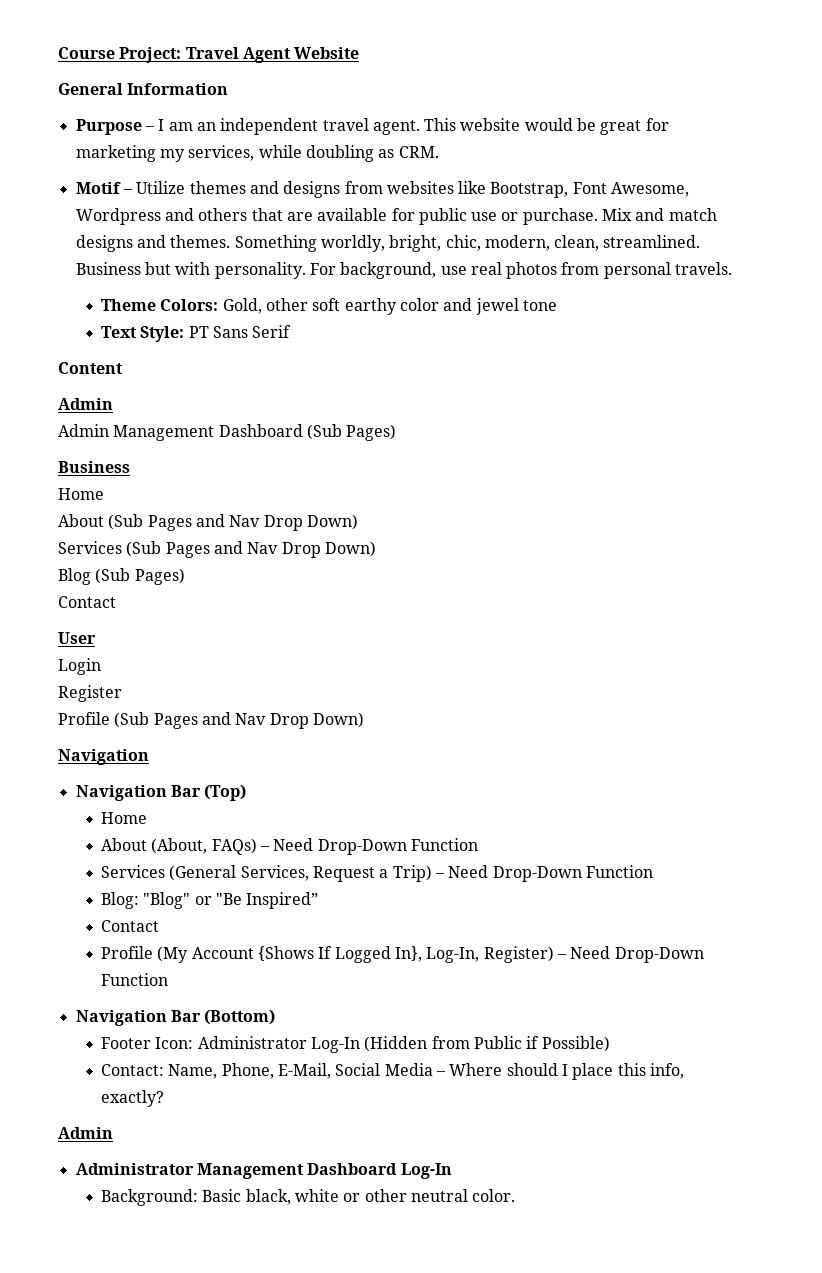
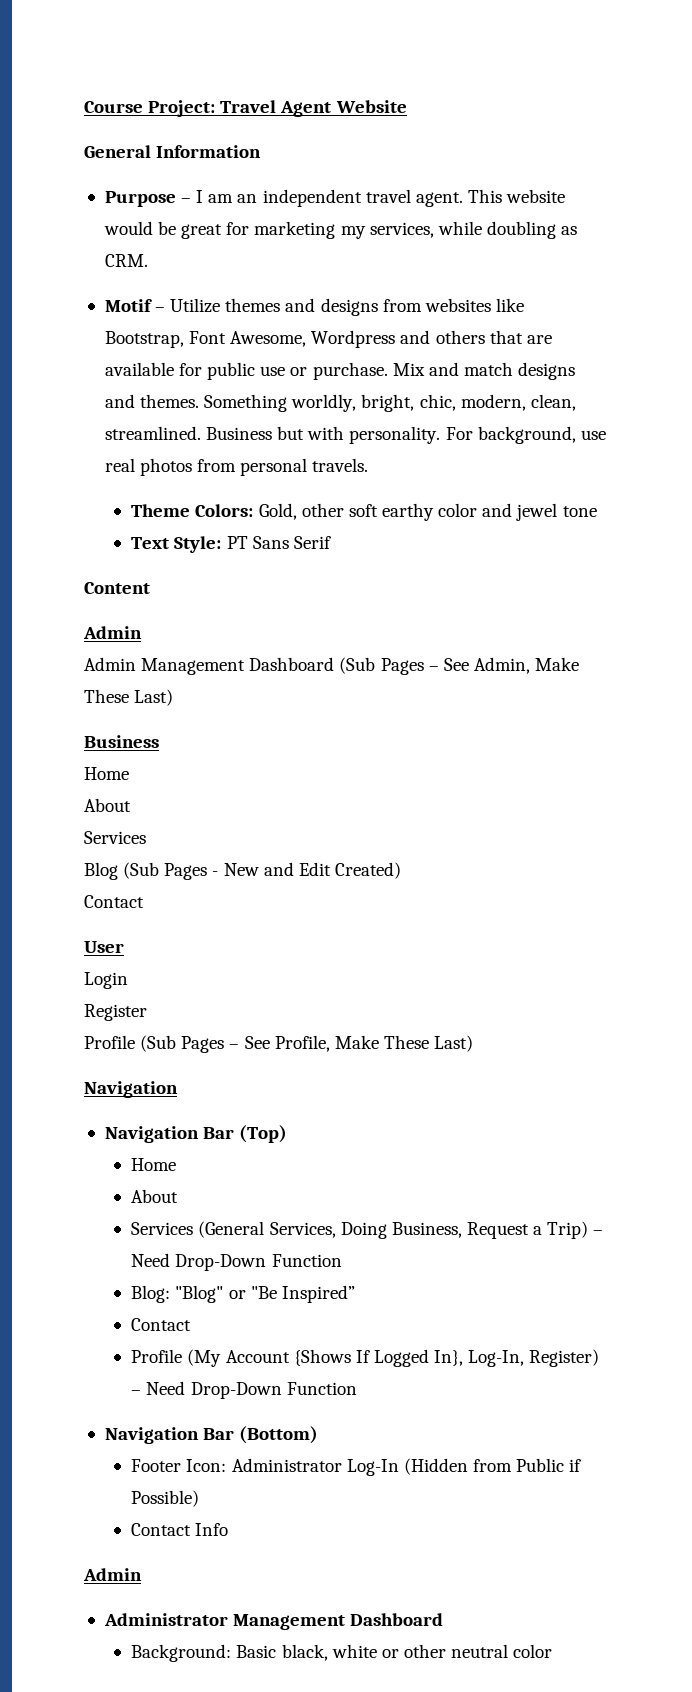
[346,424,397,441] [58,461,130,473] [58,488,104,500] [58,514,358,531] [58,541,376,558] [58,568,185,585] Pages) // Business // Home // About (Sub Pages and Nav Drop Down) // Services (Sub Pages and Nav Drop Down) // Blog (Sub Pages) -> [380,657,580,675] [84,689,174,706] [84,735,159,748] [84,767,129,780] [84,798,131,812] [84,831,146,844] [84,862,401,880] Pages – See Admin, Make These Last) // Business // Home // About // Services // Blog (Sub Pages - New and Edit Created)
[201,712,364,729] and Nav Drop Down) -> [229,1035,474,1052] – See Profile, Make These Last)
[151,838,479,855] (About, FAQs) – Need Drop-Down Function -> (179, 1196) none
(309, 873) none -> [340,1222,462,1239] Doing Business,
[101,1063,685,1080] [101,1090,165,1107] Contact: Name, Phone, E-Mail, Social Media – Where should I place this info, exactly? -> [131,1523,229,1536] Contact Info
[400,1163,452,1179] Log-In -> (444, 1619) none
[472,1189,516,1202] color. -> [513,1644,553,1658] color

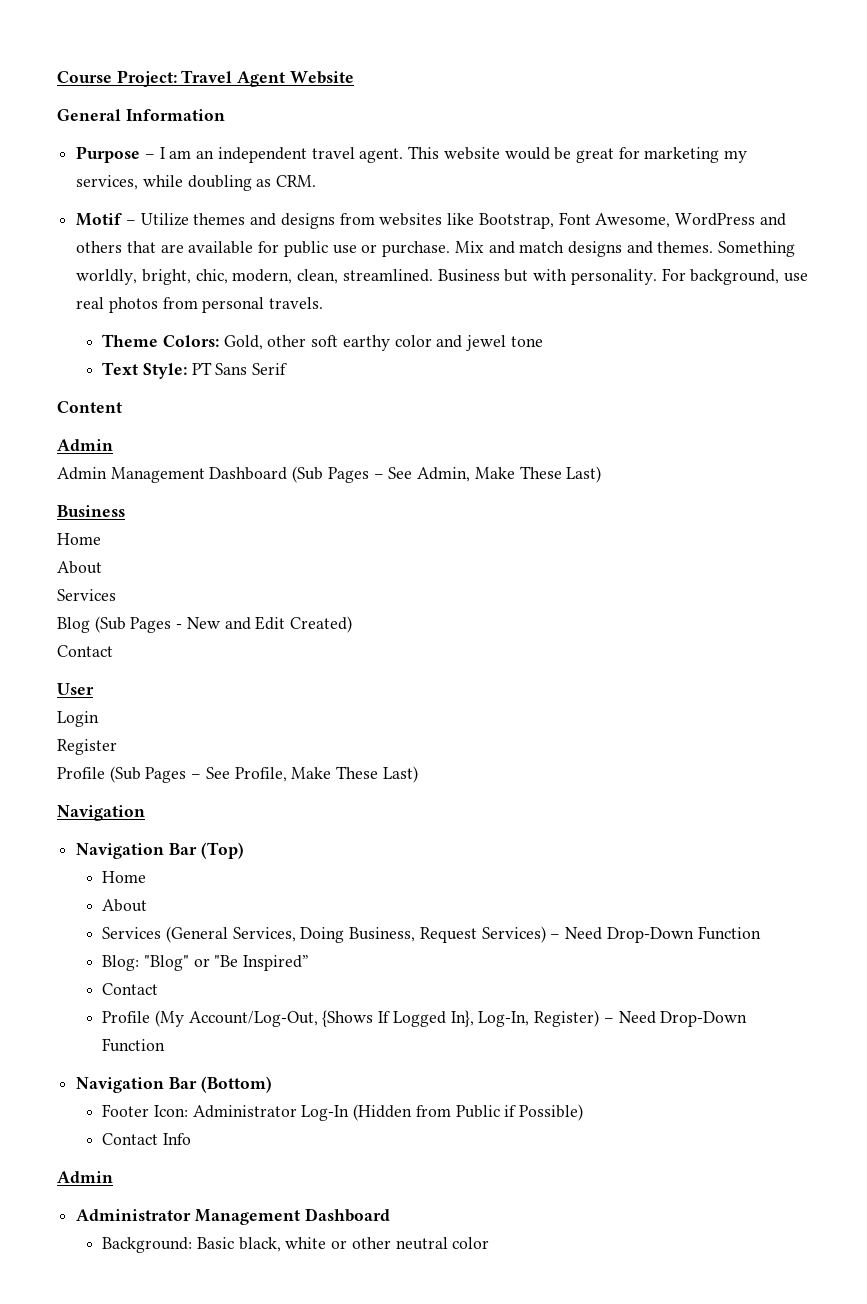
[311,330,396,348] Wordpress -> [674,213,755,226] WordPress
[533,1221,589,1239] a Trip) -> [481,926,546,943] Services)
[225,1350,290,1363] Account -> [188,1011,318,1027] Account/Log-Out,

